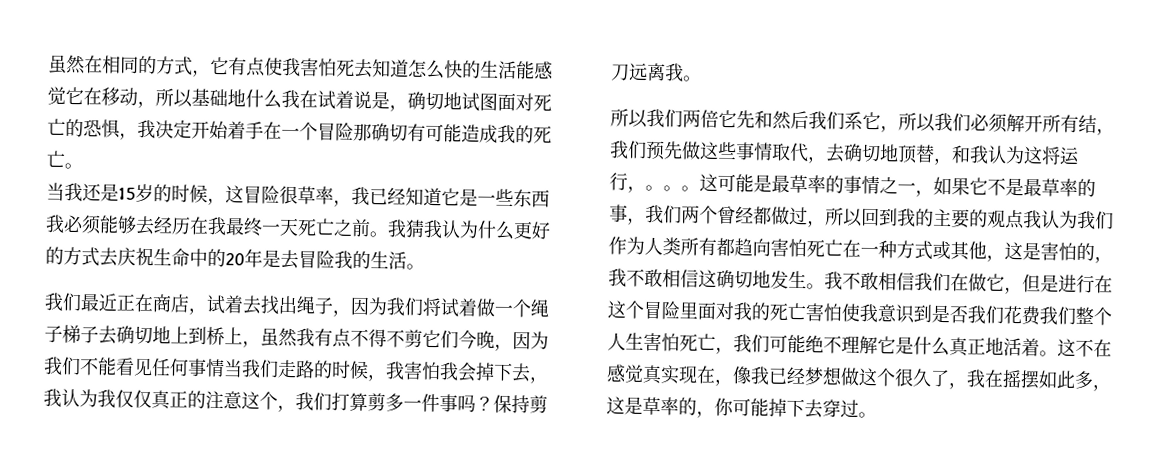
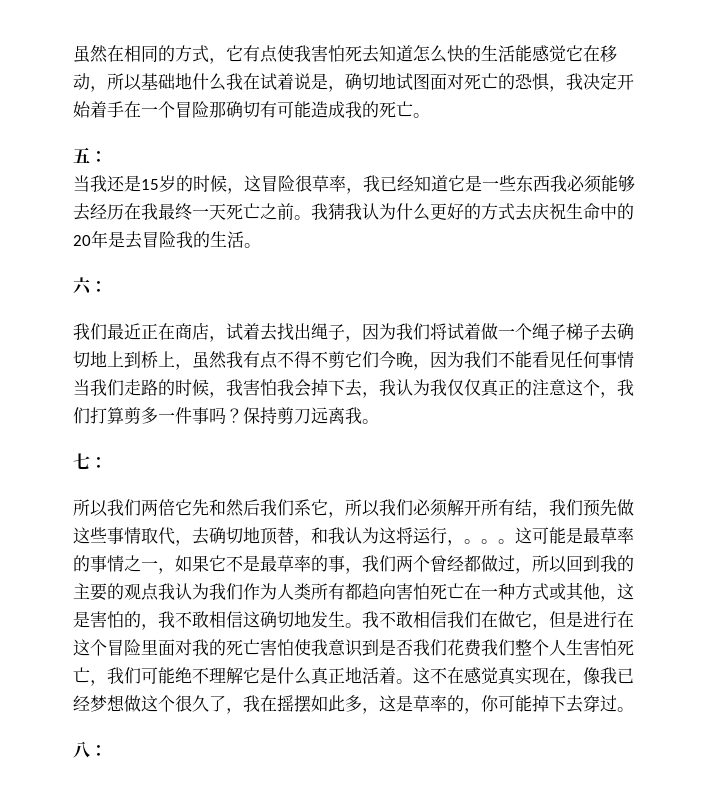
(83, 166) none -> [73,147,107,163] // 五：
(425, 266) none -> [73,277,107,295] // 六：
(702, 78) none -> [73,453,107,470] // 七：
(877, 415) none -> [73,741,107,758] // 八：

